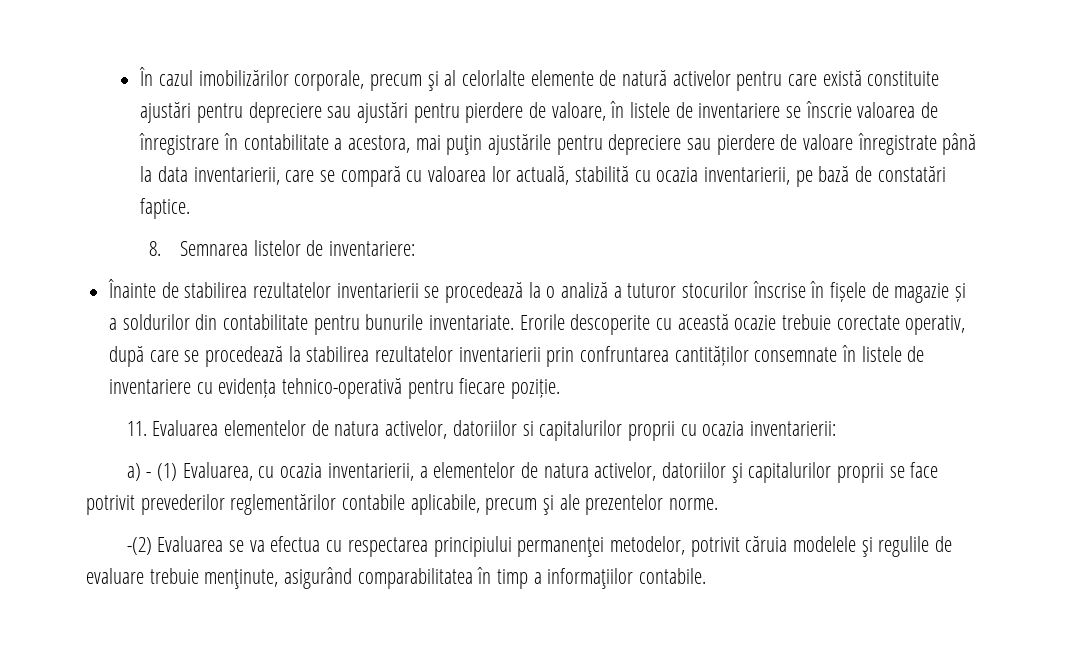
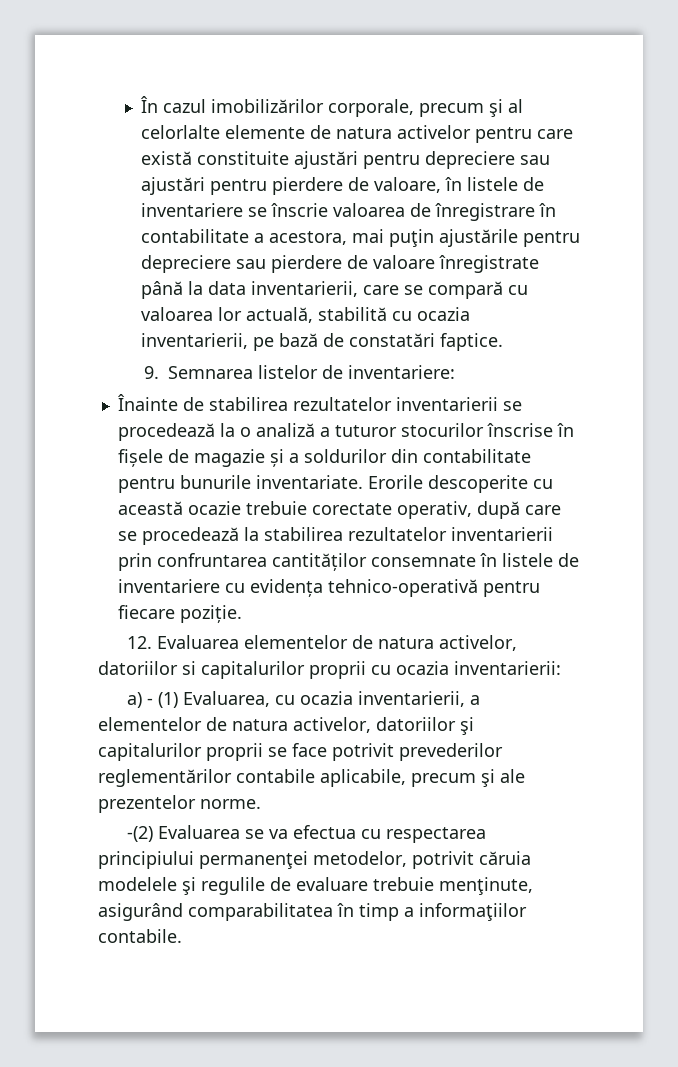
[622,70,668,86] natură -> [335,127,392,139] natura
[148,241,161,256] 8. -> [144,366,160,379] 9.
[126,421,147,436] 11. -> [127,636,153,649] 12.

